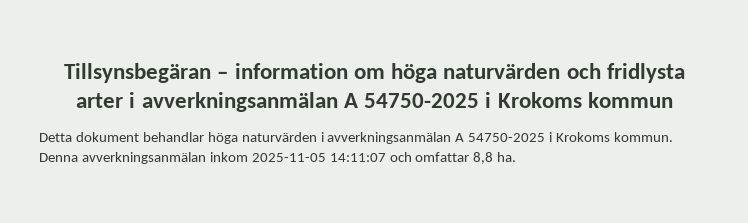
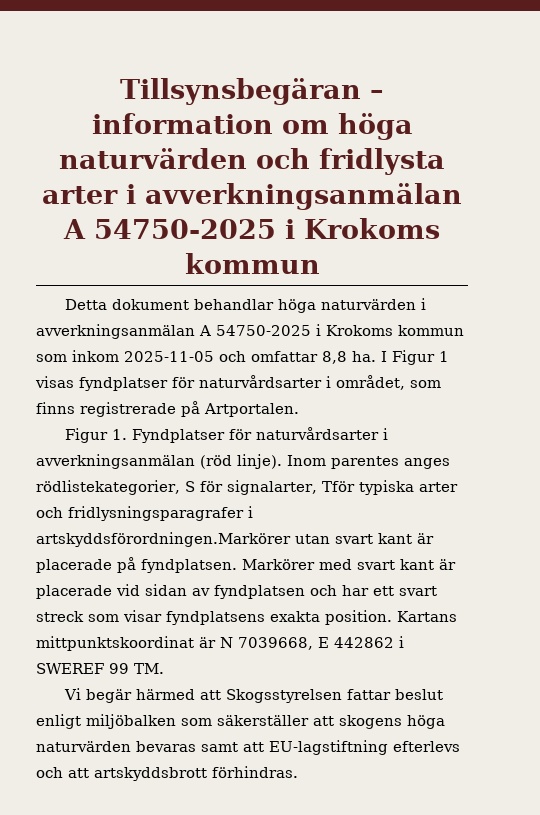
[614,132,674,142] [39,152,206,164] kommun. Denna avverkningsanmälan -> [398,325,464,336] [36,354,67,362] kommun som
[329,153,386,162] 14:11:07 -> (214, 356) none
(517, 157) none -> [381,350,449,365] [35,375,441,391] [36,401,299,417] [65,427,389,443] [36,454,450,469] [36,480,458,495] [36,506,253,521] [36,532,434,547] [36,557,456,573] [36,584,437,599] [36,610,457,625] [36,636,404,651] [36,663,164,674] [64,688,444,703] [36,714,445,729] [36,740,460,755] [36,766,298,781] I Figur 1 visas fyndplatser för naturvårdsarter i området, som finns registrerade på Artportalen. // Figur 1. Fyndplatser för naturvårdsarter i avverkningsanmälan (röd linje). Inom parentes anges rödlistekategorier, S för signalarter, Tför typiska arter och fridlysningsparagrafer i artskyddsförordningen.Markörer utan svart kant är placerade på fyndplatsen. Markörer med svart kant är placerade vid sidan av fyndplatsen och har ett svart streck som visar fyndplatsens exakta position. Kartans mittpunktskoordinat är N 7039668, E 442862 i SWEREF 99 TM. // Vi begär härmed att Skogsstyrelsen fattar beslut enligt miljöbalken som säkerställer att skogens höga naturvärden bevaras samt att EU-lagstiftning efterlevs och att artskyddsbrott förhindras.

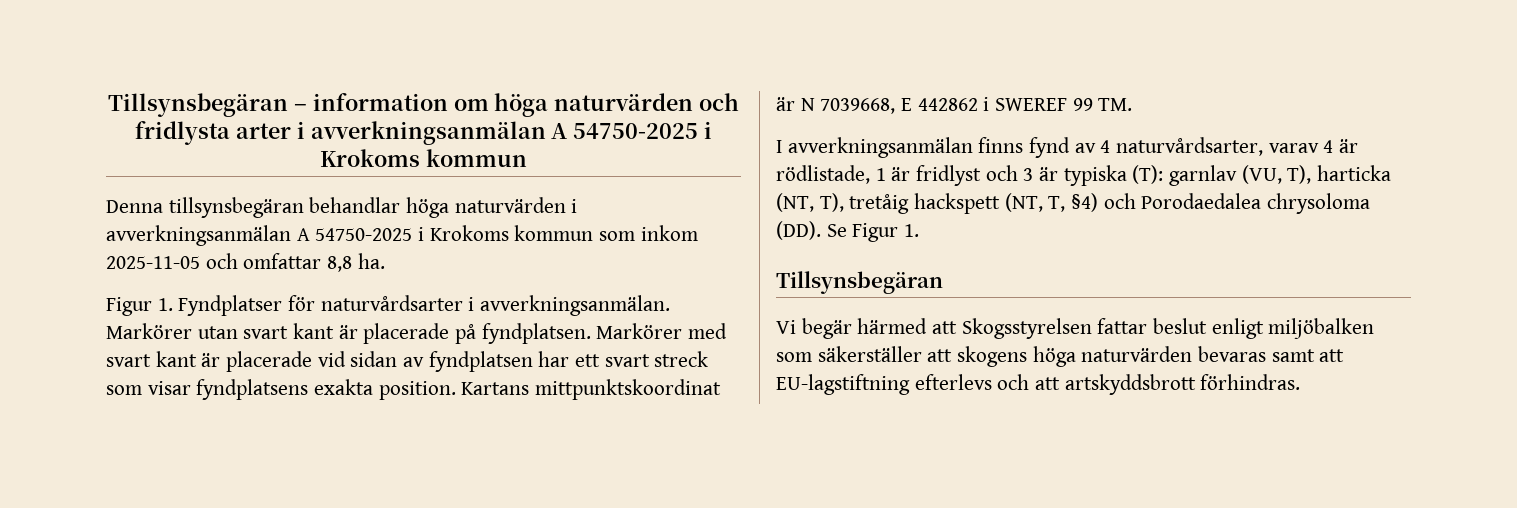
[65,299,190,310] Detta dokument -> [106,197,304,218] Denna tillsynsbegäran
[381,350,449,365] [35,375,441,391] [36,401,299,417] I Figur 1 visas fyndplatser för naturvårdsarter i området, som finns registrerade på Artportalen. -> (385, 261) none
[36,454,450,469] [36,480,458,495] [36,506,253,521] [36,532,291,547] avverkningsanmälan (röd linje). Inom parentes anges rödlistekategorier, S för signalarter, Tför typiska arter och fridlysningsparagrafer i artskyddsförordningen.Markörer -> [480,295,671,316] [106,323,192,339] avverkningsanmälan. Markörer
[310,585,337,596] och -> (533, 361) none
(164, 668) none -> [776,137,1359,158] [776,165,1392,186] [776,193,1371,214] [776,221,920,242] [776,271,943,294] // I avverkningsanmälan finns fynd av 4 naturvårdsarter, varav 4 är rödlistade, 1 är fridlyst och 3 är typiska (T): garnlav (VU, T), harticka (NT, T), tretåig hackspett (NT, T, §4) och Porodaedalea chrysoloma (DD). Se Figur 1. // Tillsynsbegäran

